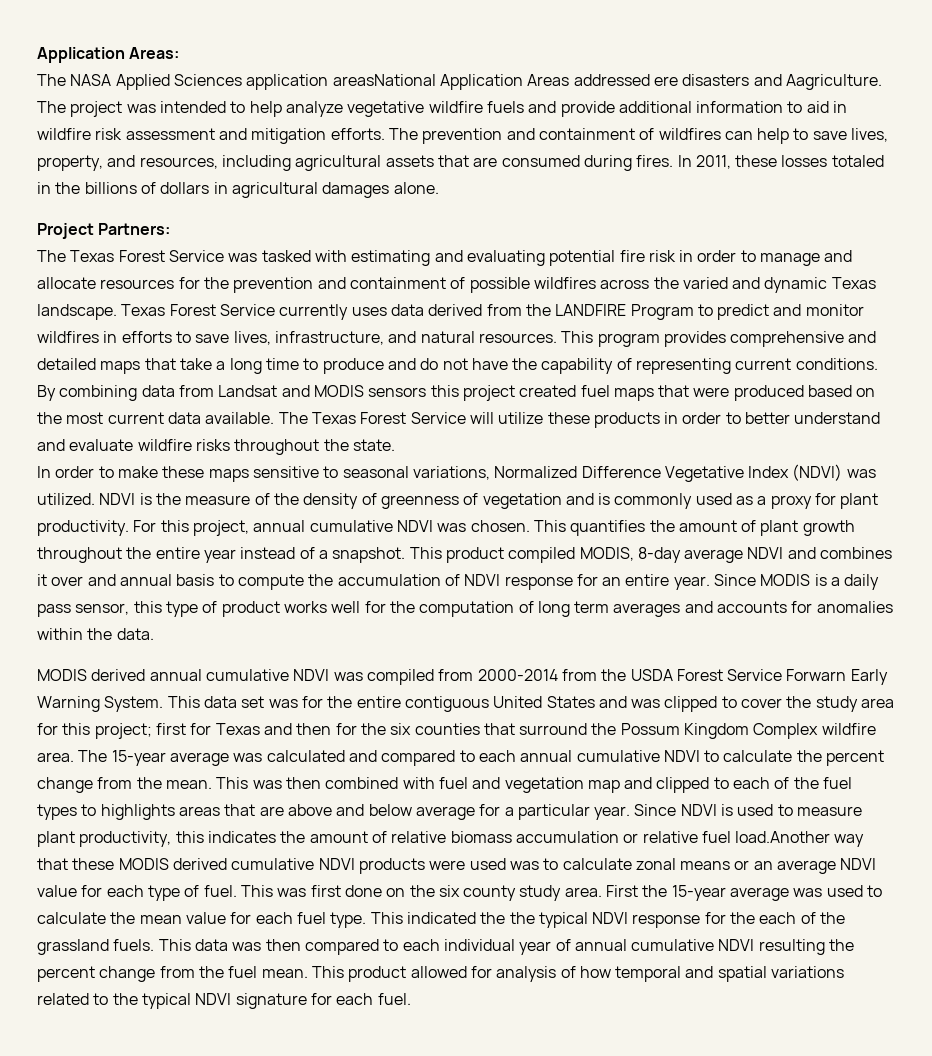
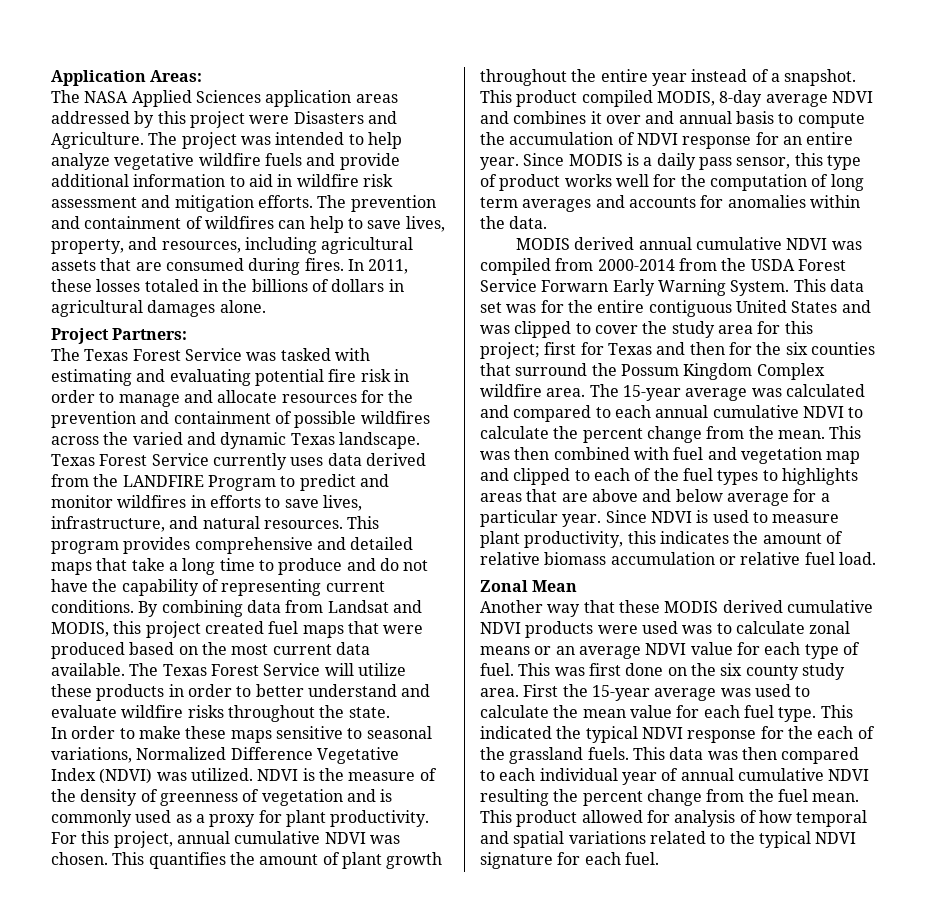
[332,74,882,90] areasNational Application Areas addressed ere disasters and Aagriculture. -> [355,94,398,103] [51,111,397,128] [51,132,144,149] areas addressed by this project were Disasters and Agriculture.
[313,385,427,397] MODIS sensors -> [51,622,109,637] MODIS,
[735,831,831,843] load.Another -> [838,552,876,565] [480,580,578,592] [480,600,543,613] load. // Zonal Mean // Another
[509,912,535,924] the -> (582, 732) none

